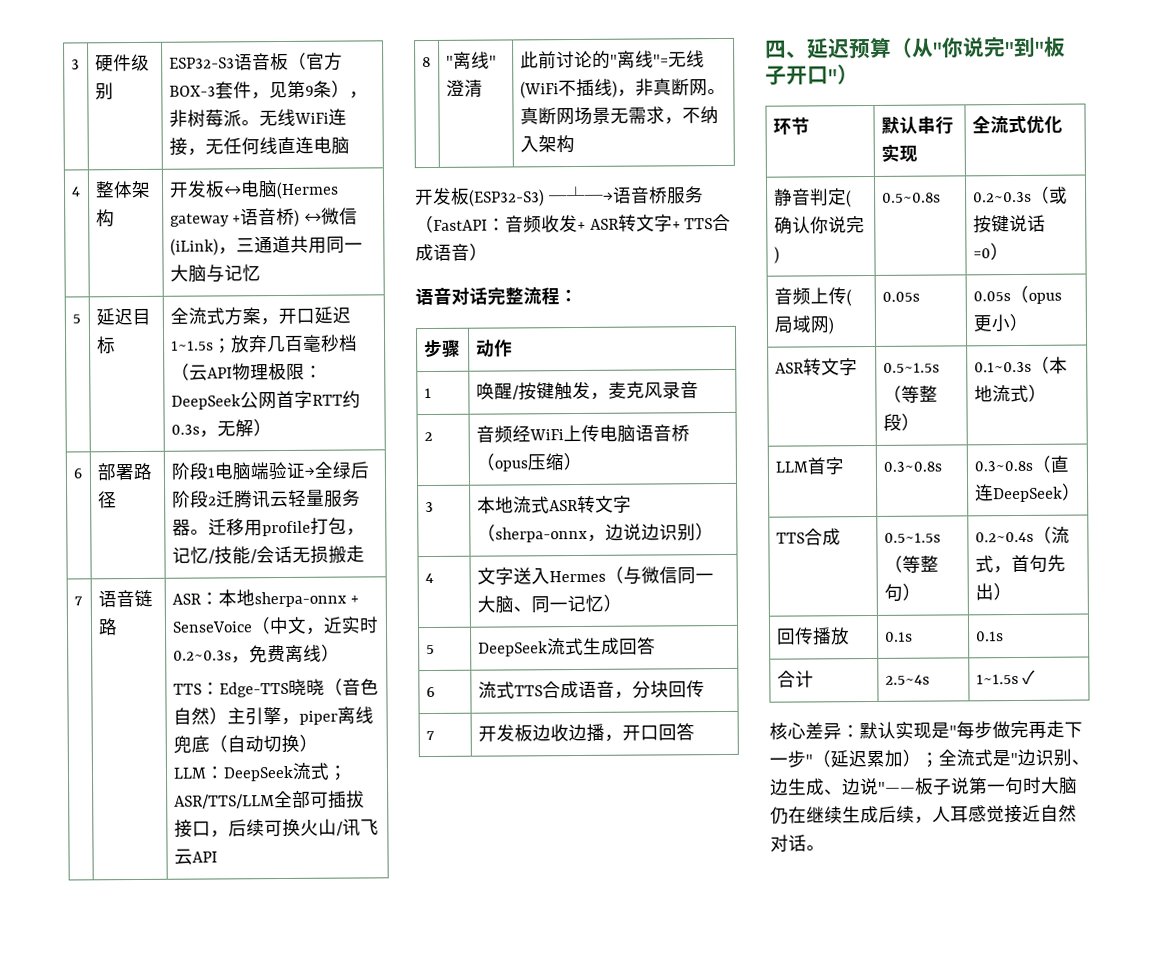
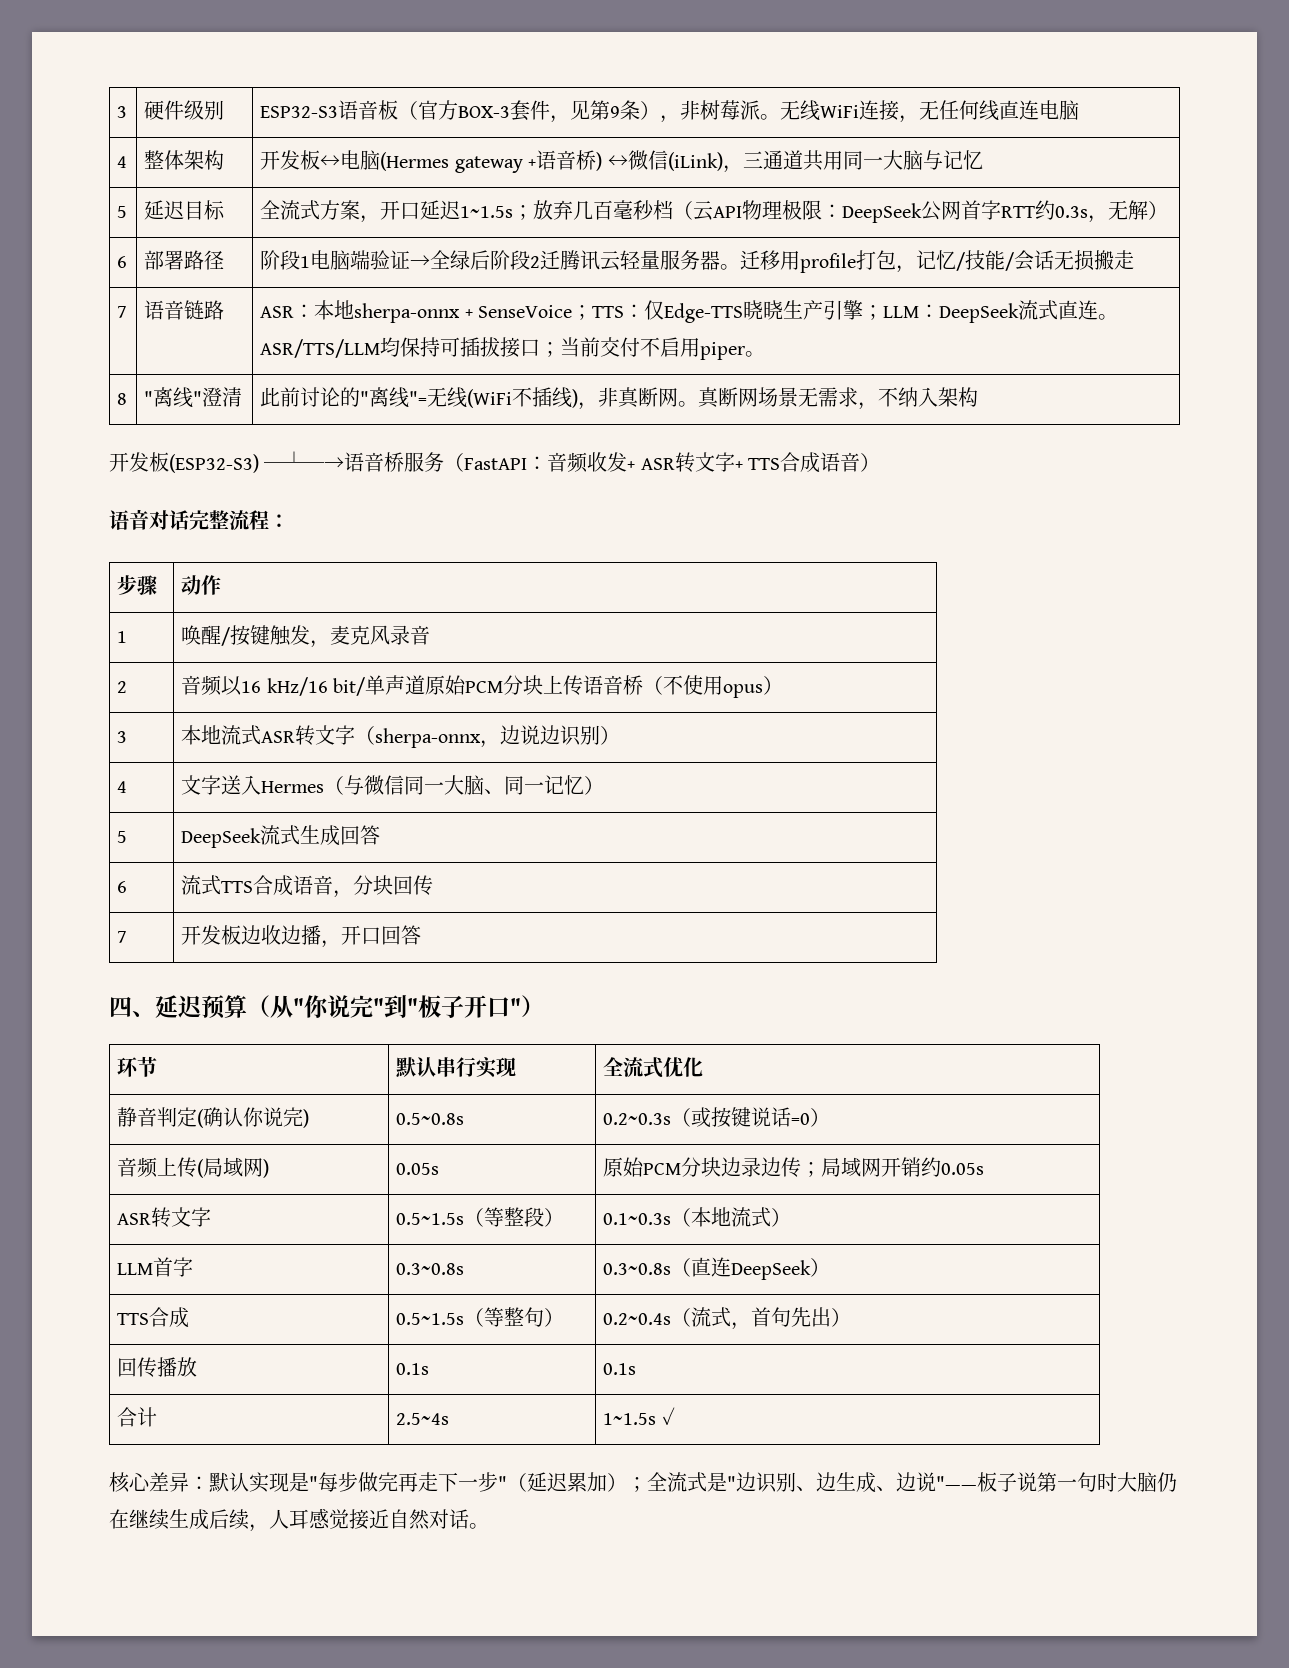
[250,616,379,635] [172,644,340,664] [172,678,379,698] [172,706,374,726] [172,734,318,754] [172,762,348,782] [173,790,365,809] [173,818,379,838] [173,848,218,865] （中文，近实时0.2~0.3s，免费离线） // TTS：Edge-TTS晓晓（音色自然）主引擎，piper离线兜底（自动切换） // LLM：DeepSeek流式；ASR/TTS/LLM全部可插拔接口，后续可换火山/讯飞云API -> [572,300,1119,323] [260,337,766,360] ；TTS：仅Edge-TTS晓晓生产引擎；LLM：DeepSeek流式直连。ASR/TTS/LLM均保持可插拔接口；当前交付不启用piper。
[511,424,690,443] [475,453,564,472] 经WiFi上传电脑语音桥（opus压缩 -> [221,675,764,698] 以16 kHz/16 bit/单声道原始PCM分块上传语音桥（不使用opus
[972,285,1062,304] [972,313,1028,333] 0.05s（opus更小） -> [603,1157,985,1177] 原始PCM分块边录边传；局域网开销约0.05s

